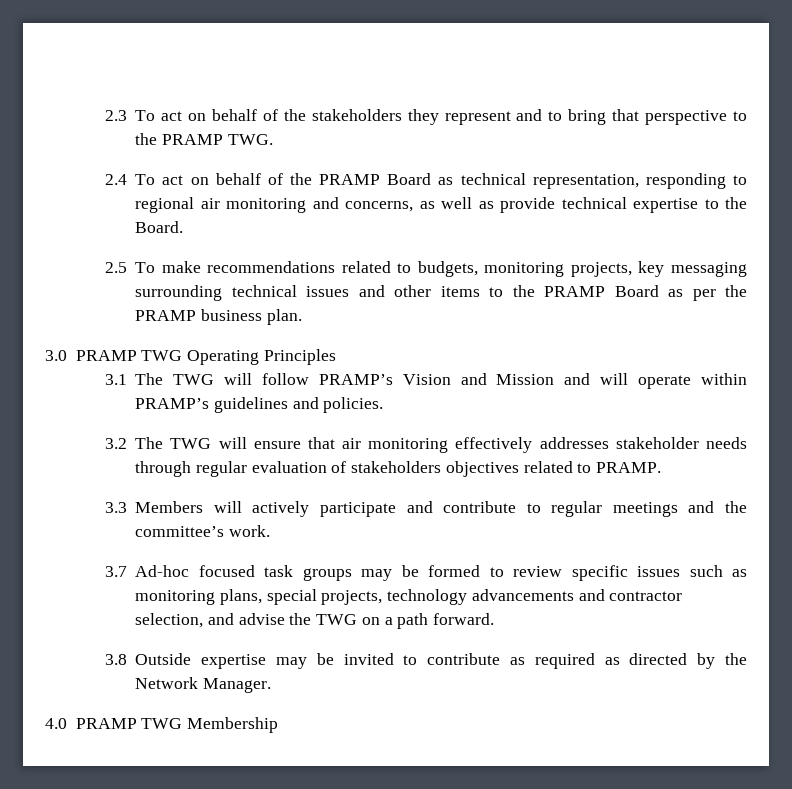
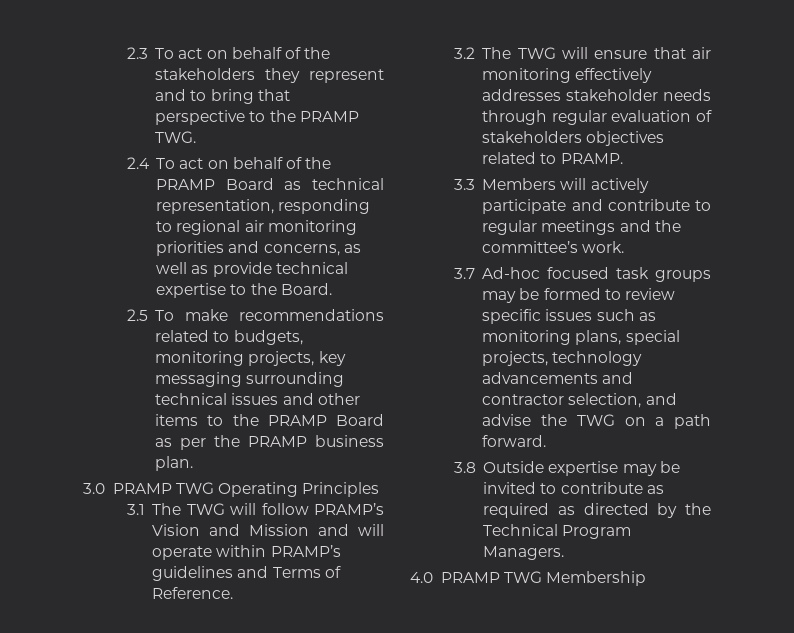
(307, 205) none -> [156,241,225,256] priorities
[323,397,384,413] policies. -> [272,566,341,578] [152,587,234,599] Terms of Reference.
[135,677,271,693] Network Manager. -> [483,524,632,539] [483,546,565,560] Technical Program Managers.

